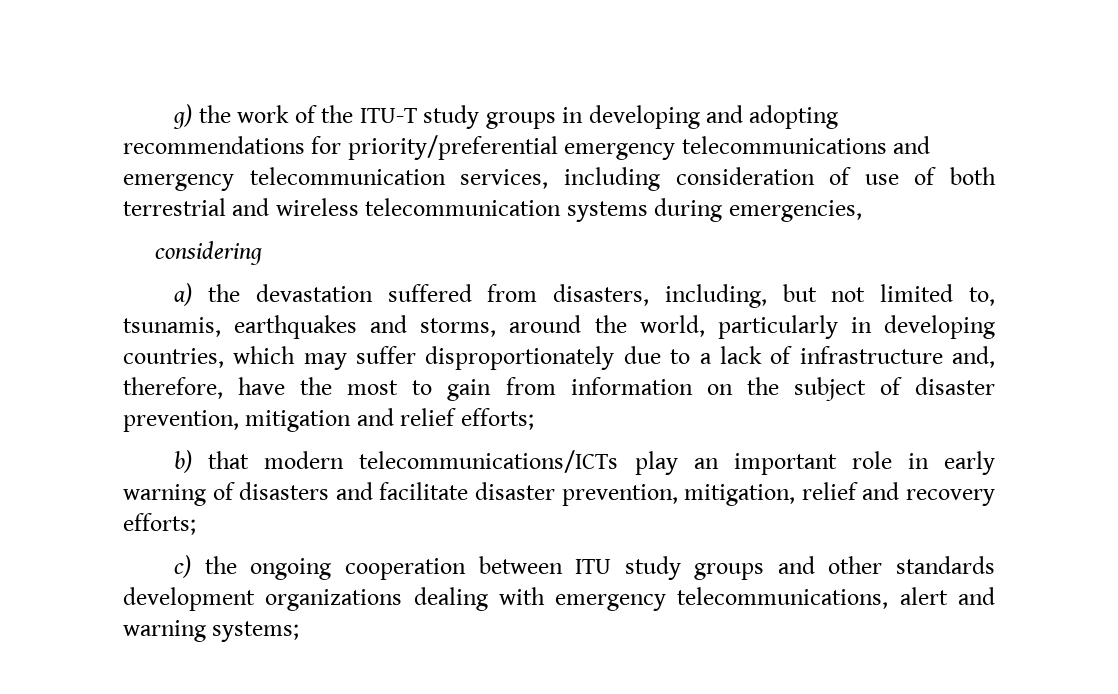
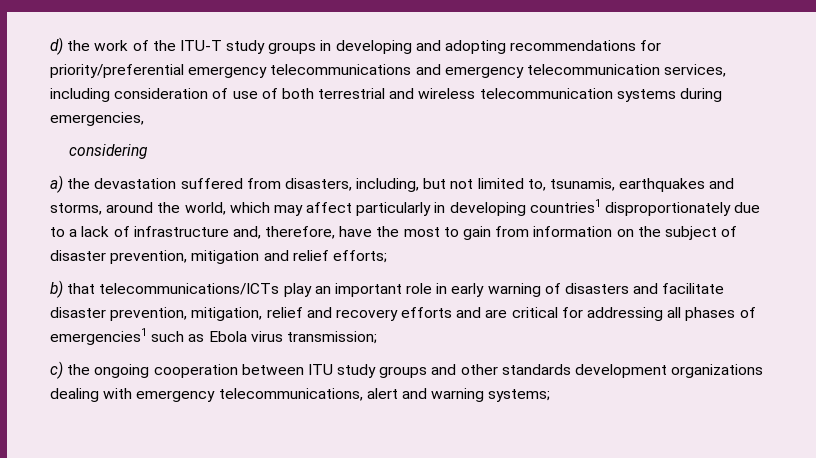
[173,104,193,129] g) -> [50,37,63,55] d)
[717,315,995,339] [123,346,417,370] particularly in developing countries, which may suffer -> [229,199,601,216] which may affect particularly in developing countries1
[264,451,345,469] modern -> (96, 288) none
[123,513,196,535] efforts; -> [401,307,756,321] [50,328,377,345] efforts and are critical for addressing all phases of emergencies1 such as Ebola virus transmission;

